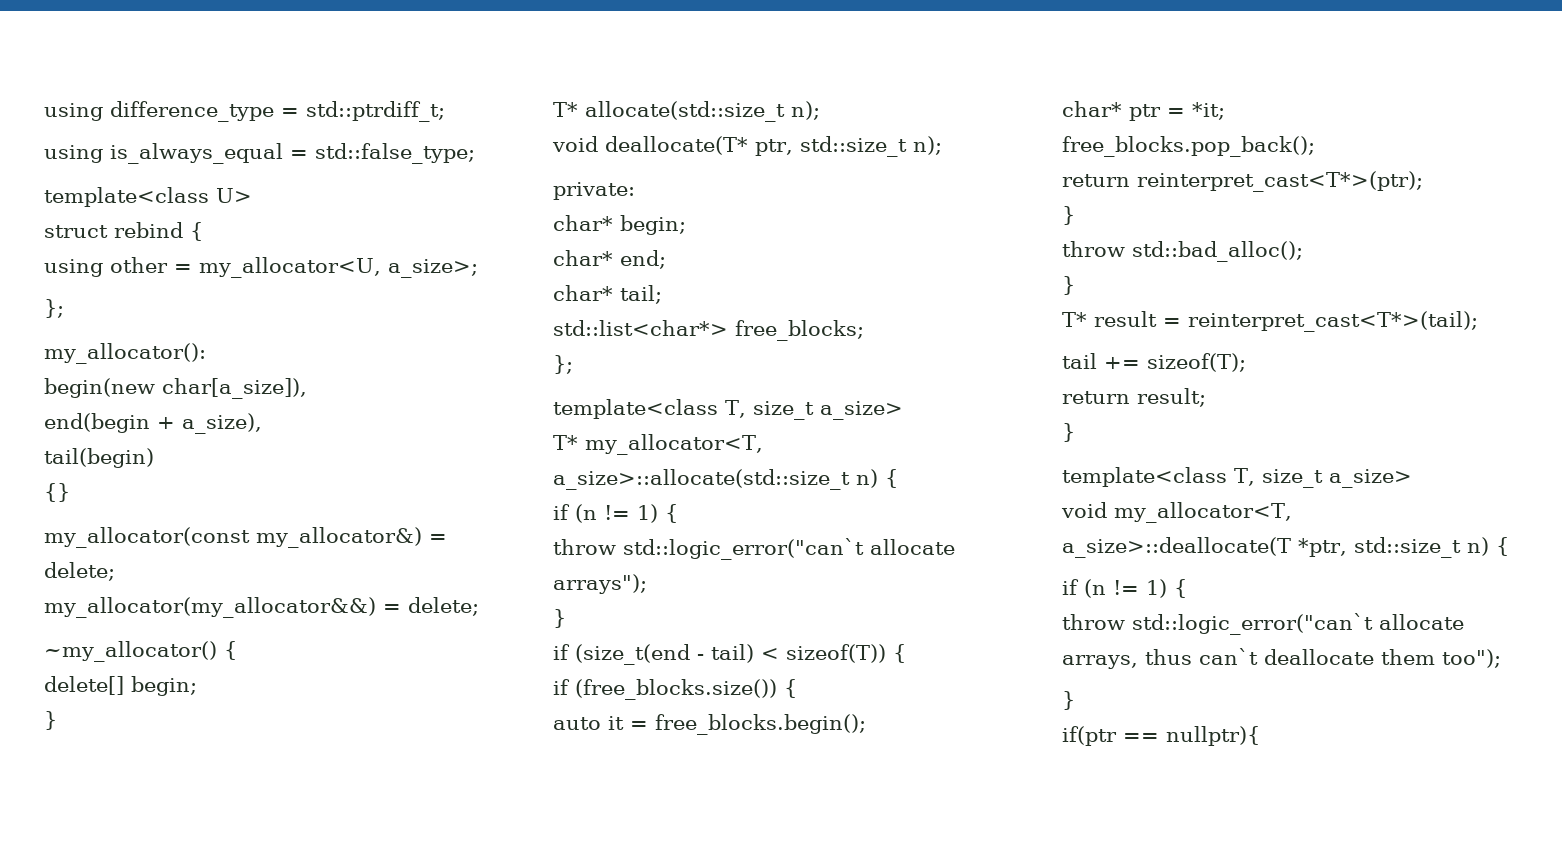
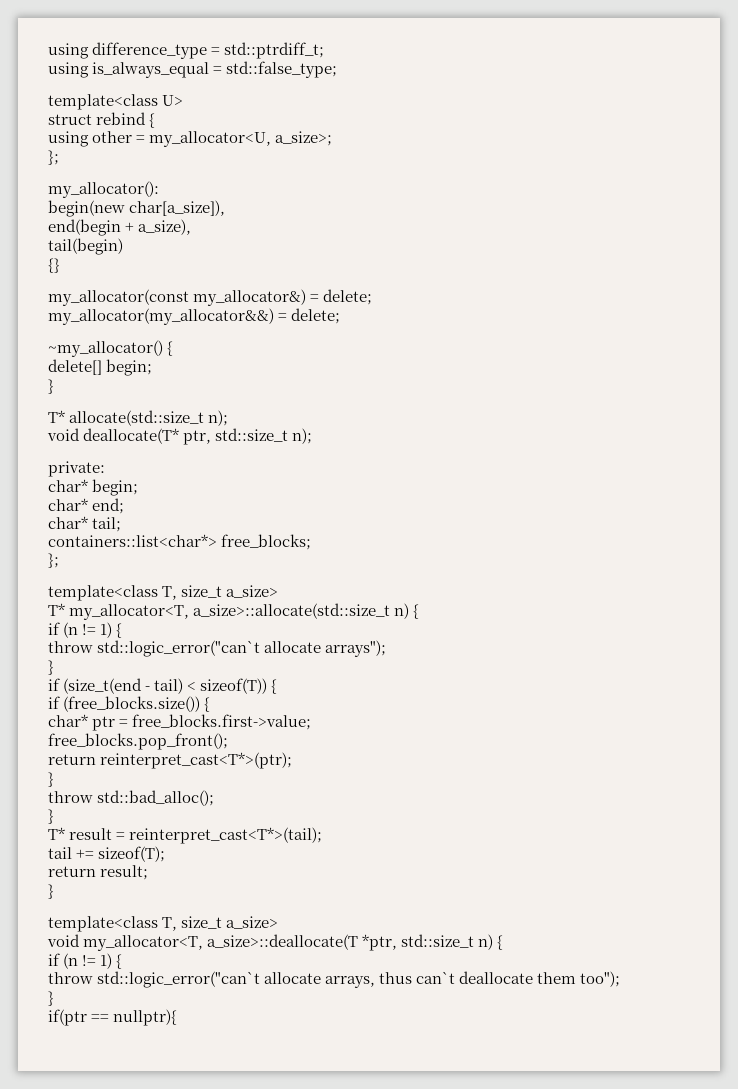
[553,320,728,336] std::list<char*> -> [48,534,217,547] containers::list<char*>
[553,714,866,735] // auto it = free_blocks.begin(); -> (211, 704) none
[1192,102,1225,120] [1062,136,1315,157] *it; // free_blocks.pop_back(); -> [132,714,312,730] [48,733,228,750] free_blocks.first->value; // free_blocks.pop_front();

